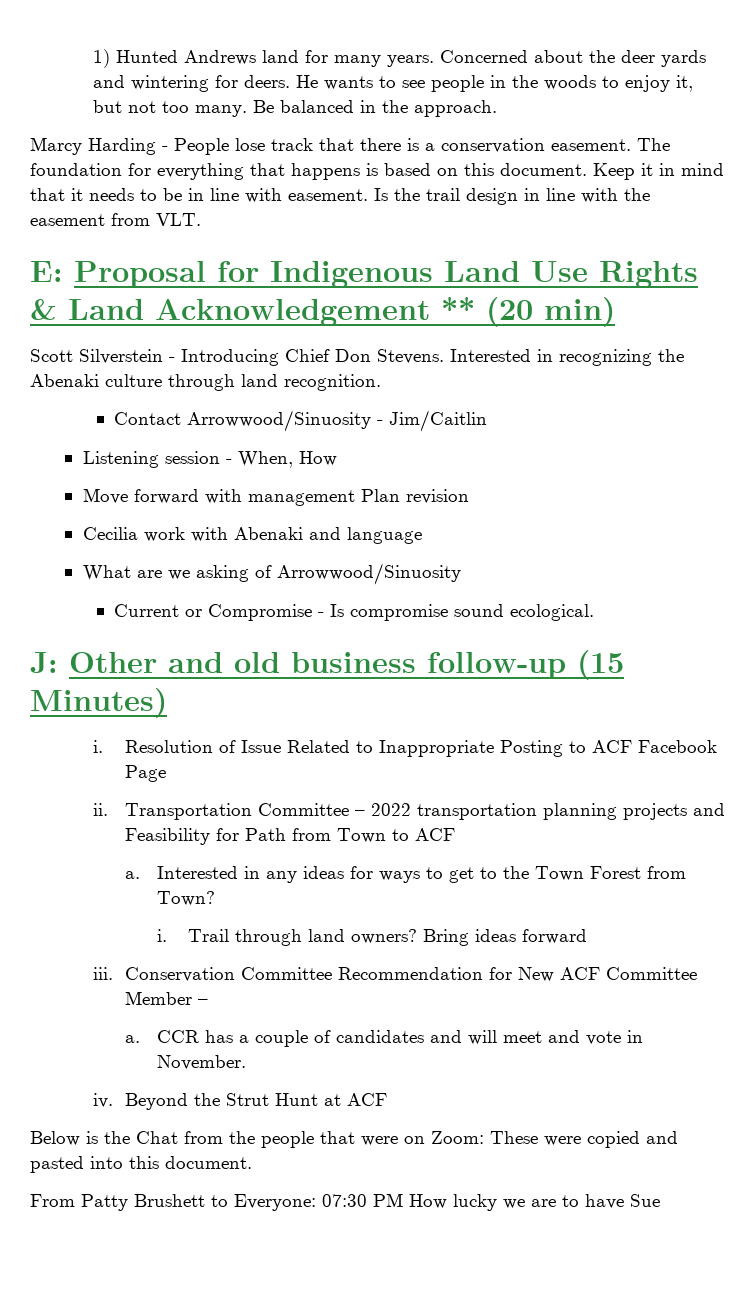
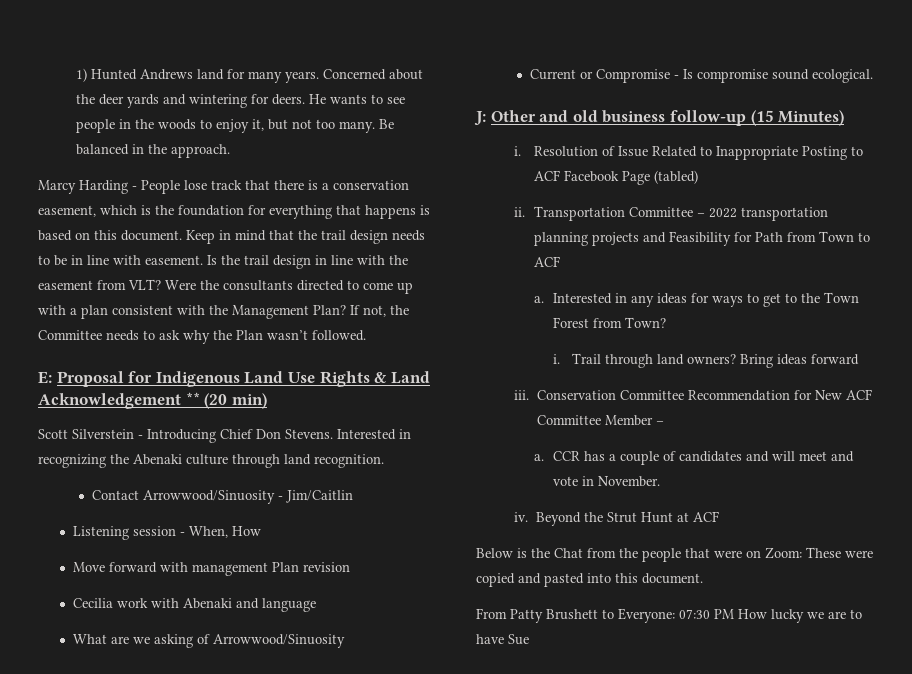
[551,138,670,151] easement. The -> [38,205,174,217] easement, which is the
[641,163,653,176] it -> (215, 237) none
[71,188,83,201] it -> [298,230,388,244] the trail design
[156,213,201,226] VLT. -> [128,279,413,294] [38,305,409,319] [38,330,366,344] VLT? Were the consultants directed to come up with a plan consistent with the Management Plan? If not, the Committee needs to ask why the Plan wasn’t followed.
(167, 773) none -> [653,170,698,184] (tabled)

